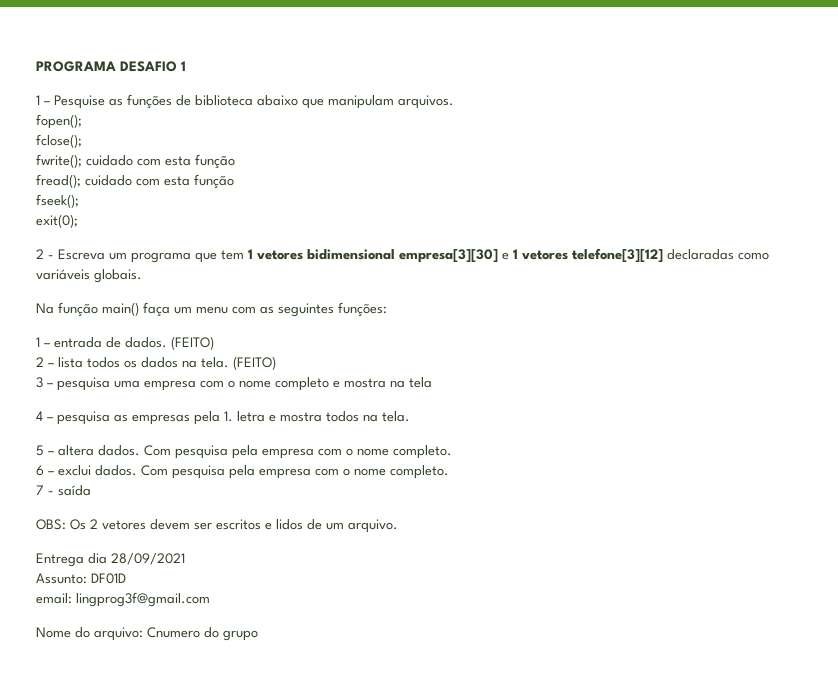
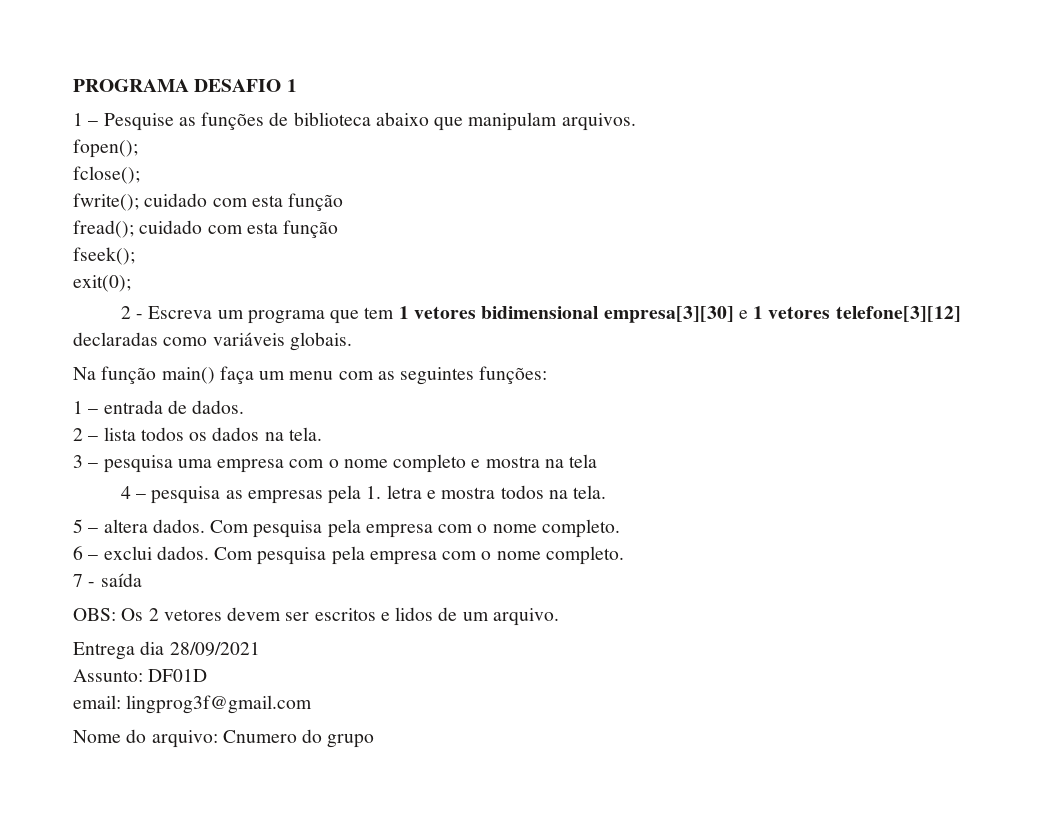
[171,336,214,350] (FEITO) -> (245, 407) none
[233,356,276,370] (FEITO) -> (322, 434) none

